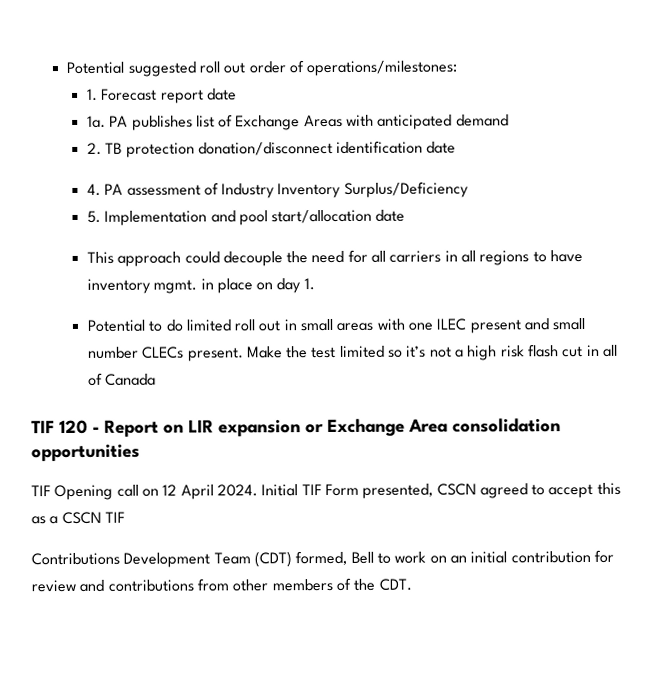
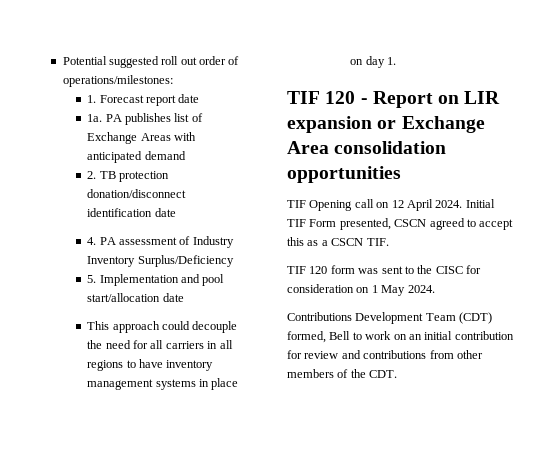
[153,279,198,294] mgmt. -> [87,379,196,390] management systems
[86,318,586,334] [87,344,619,362] [87,372,157,386] // Potential to do limited roll out in small areas with one ILEC present and small number CLECs present. Make the test limited so it’s not a high risk flash cut in all of Canada -> (396, 61) none
[104,511,125,523] TIF -> [366,238,389,246] [287,265,481,274] [287,284,435,296] TIF. // TIF 120 form was sent to the CISC for consideration on 1 May 2024.

